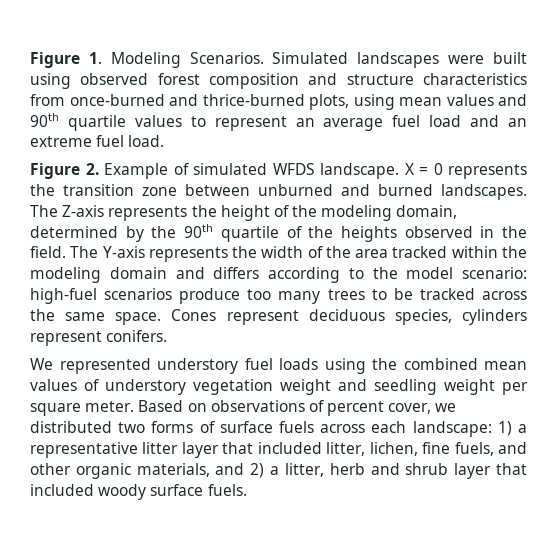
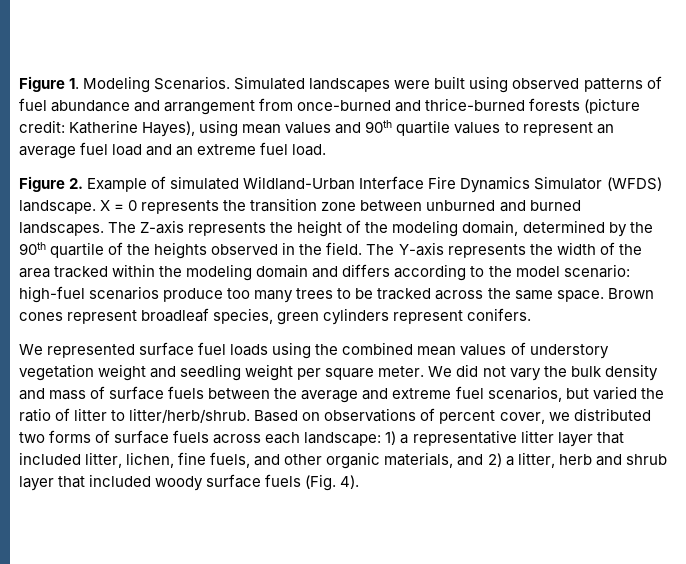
[157,73,527,89] [30,94,349,110] forest composition and structure characteristics from once-burned and thrice-burned plots, -> [583,76,662,92] [19,98,641,115] [19,120,196,137] patterns of fuel abundance and arrangement from once-burned and thrice-burned forests (picture credit: Katherine Hayes),
[272,163,315,175] WFDS -> [243,176,662,193] Wildland-Urban Interface Fire Dynamics Simulator (WFDS)
[171,309,452,325] Cones represent deciduous species, -> [607,288,654,299] [19,308,320,325] Brown cones represent broadleaf species, green
[157,358,238,374] understory -> [139,342,195,356] surface
(135, 406) none -> [428,364,658,381] [19,386,664,403] [19,408,251,423] We did not vary the bulk density and mass of surface fuels between the average and extreme fuel scenarios, but varied the ratio of litter to litter/herb/shrub.
[207,484,247,496] fuels. -> [265,474,360,491] fuels (Fig. 4).

